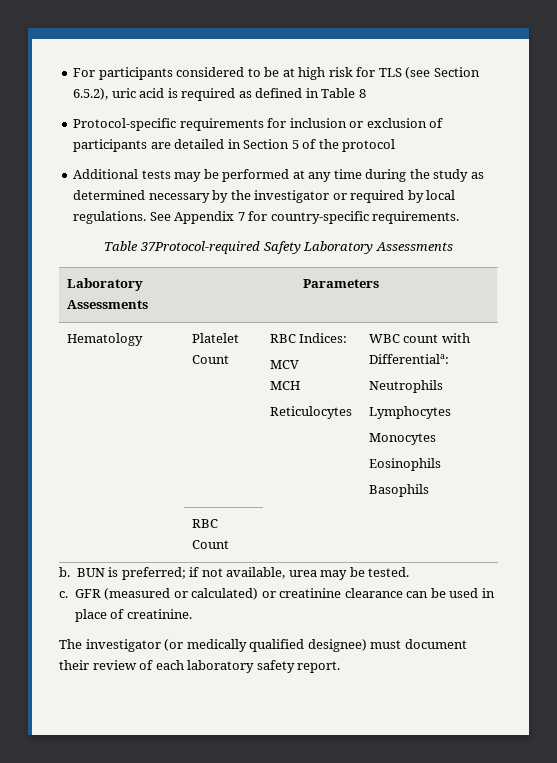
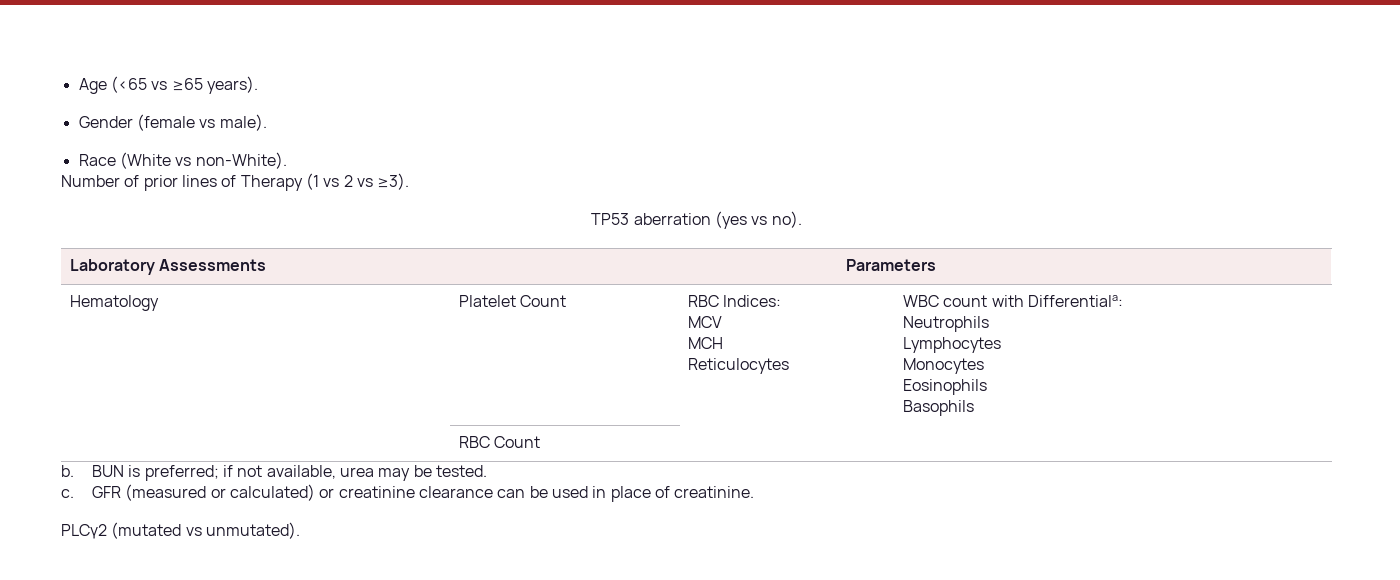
[73,67,480,80] [73,88,366,101] [73,118,444,131] [73,139,396,152] [73,169,484,182] [73,190,456,203] [73,211,460,224] [104,241,453,254] For participants considered to be at high risk for TLS (see Section 6.5.2), uric acid is required as defined in Table 8 // Protocol-specific requirements for inclusion or exclusion of participants are detailed in Section 5 of the protocol // Additional tests may be performed at any time during the study as determined necessary by the investigator or required by local regulations. See Appendix 7 for country-specific requirements. // Table 37Protocol-required Safety Laboratory Assessments -> [78,76,258,94] [78,114,267,131] [78,152,287,169] [61,173,410,191] [591,211,802,229] Age (<65 vs ≥65 years). // Gender (female vs male). // Race (White vs non-White). // Number of prior lines of Therapy (1 vs 2 vs ≥3). // TP53 aberration (yes vs no).
[59,639,467,652] [59,660,341,673] The investigator (or medically qualified designee) must document their review of each laboratory safety report. -> [61,522,300,539] PLCγ2 (mutated vs unmutated).

